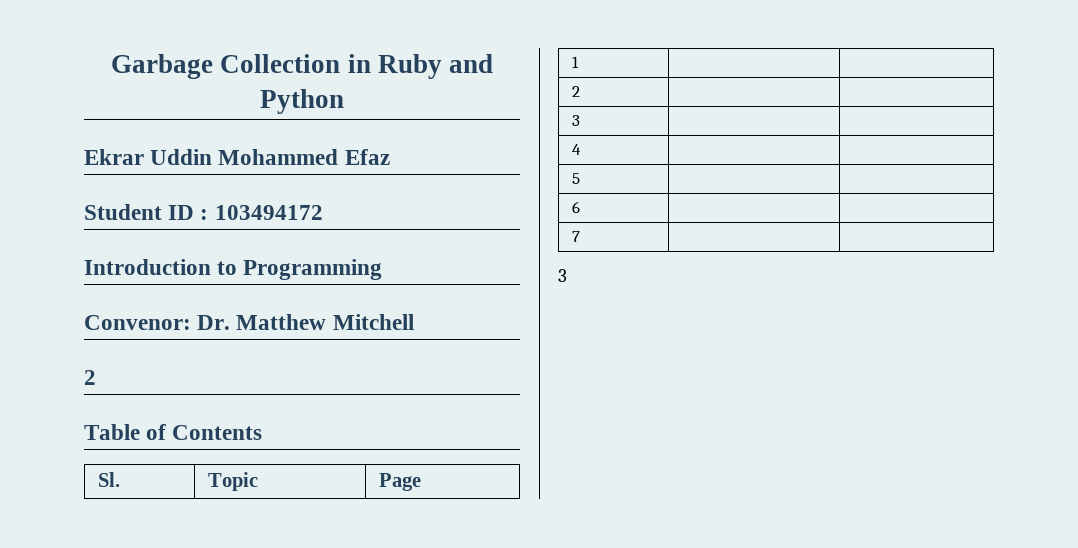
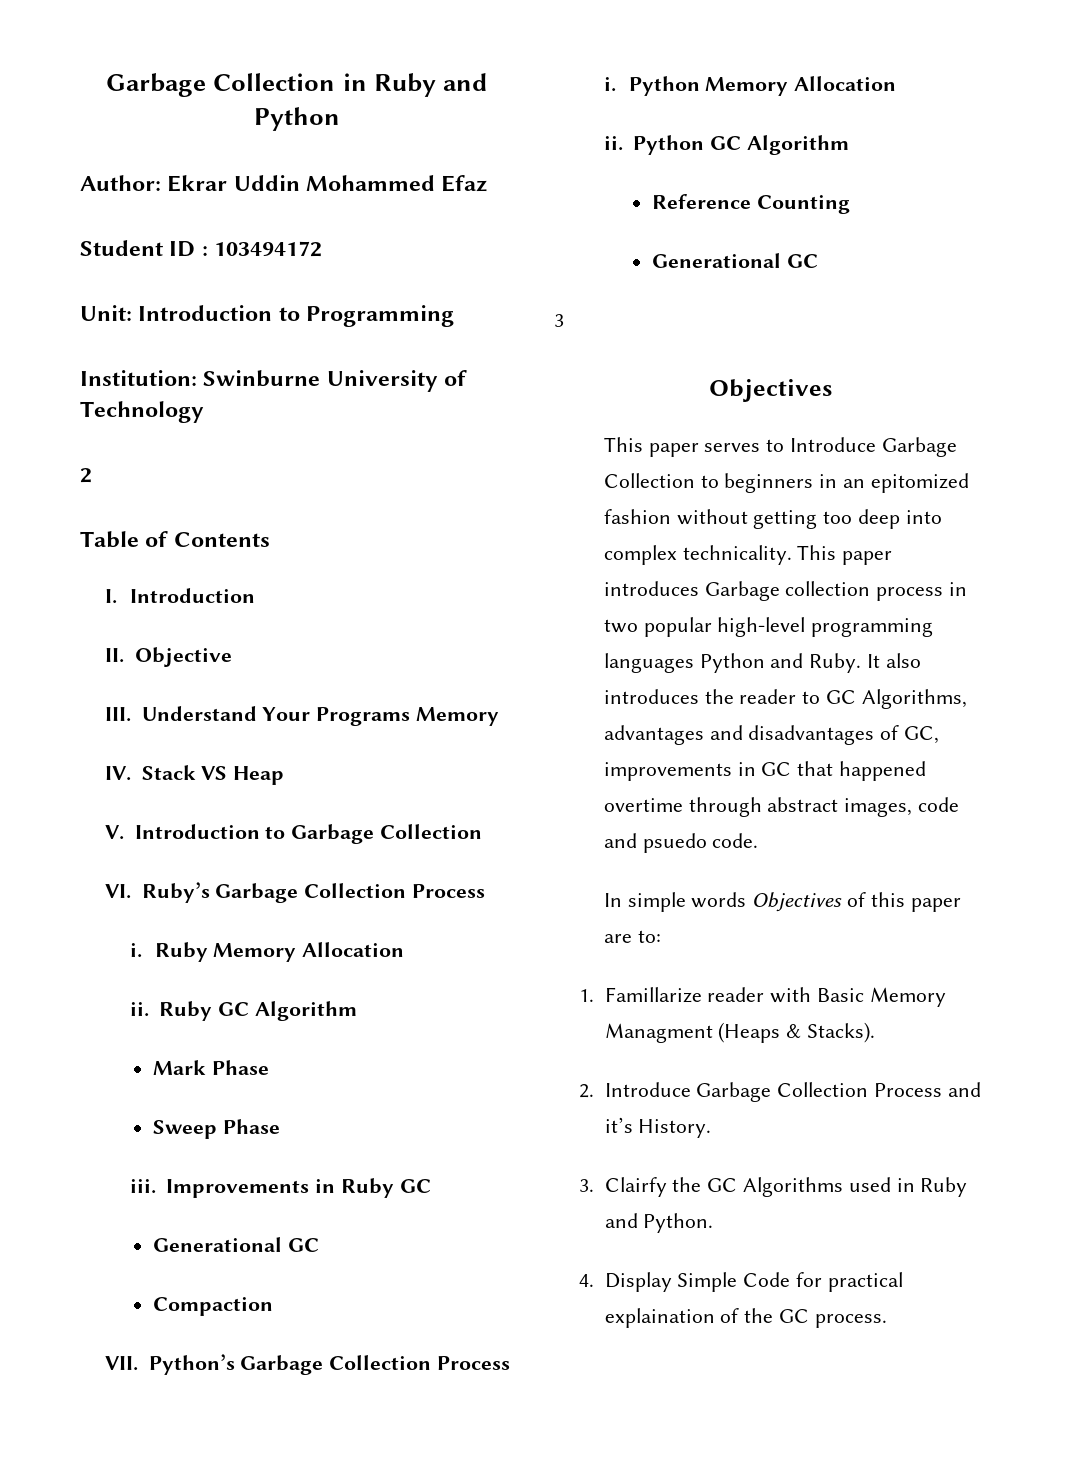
(344, 101) none -> [80,175,161,191] Author:
(323, 212) none -> [80,305,132,321] Unit:
[84,314,414,330] Convenor: Dr. Matthew Mitchell -> [80,370,468,392] [80,401,204,423] Institution: Swinburne University of Technology
[97,472,120,487] [207,472,258,491] [378,473,421,491] [571,56,579,68] [571,86,580,97] [571,115,580,126] [571,144,581,155] [571,173,580,184] [571,201,580,213] [571,231,580,242] [558,269,567,282] // Sl. | Topic | Page // 1 | | // 2 | | // 3 | | // 4 | | // 5 | | // 6 | | // 7 | | // 3 -> [104,588,255,604] [104,647,232,667] [104,706,500,726] [104,765,285,785] [104,824,483,844] [104,882,486,903] [129,942,405,962] [129,1001,358,1021] [153,1060,270,1075] [153,1119,281,1139] [129,1178,431,1198] [153,1237,320,1252] [153,1297,274,1316] [104,1354,511,1375] [603,76,897,96] [603,135,850,155] [652,194,851,214] [652,253,819,268] [554,314,564,327] [709,379,832,402] [603,437,957,457] [603,473,969,493] [603,509,942,529] [603,545,893,565] [603,581,967,601] [603,617,934,637] [603,653,921,673] [603,689,967,709] [603,725,939,745] [603,761,926,781] [603,797,959,817] [603,833,759,853] [603,892,961,912] [603,930,661,943] [578,987,946,1007] [604,1022,876,1043] [578,1082,981,1102] [604,1117,712,1138] [578,1177,968,1197] [604,1213,714,1233] [578,1272,903,1292] [604,1308,887,1328] // I. Introduction // II. Objective // III. Understand Your Programs Memory // IV. Stack VS Heap // V. Introduction to Garbage Collection // VI. Ruby’s Garbage Collection Process // i. Ruby Memory Allocation // ii. Ruby GC Algorithm // Mark Phase // Sweep Phase // iii. Improvements in Ruby GC // Generational GC // Compaction // VII. Python’s Garbage Collection Process // i. Python Memory Allocation // ii. Python GC Algorithm // Reference Counting // Generational GC // 3 // Objectives // This paper serves to Introduce Garbage Collection to beginners in an epitomized fashion without getting too deep into complex technicality. This paper introduces Garbage collection process in two popular high-level programming languages Python and Ruby. It also introduces the reader to GC Algorithms, advantages and disadvantages of GC, improvements in GC that happened overtime through abstract images, code and psuedo code. // In simple words Objectives of this paper are to: // 1. Famillarize reader with Basic Memory Managment (Heaps & Stacks). // 2. Introduce Garbage Collection Process and it’s History. // 3. Clairfy the GC Algorithms used in Ruby and Python. // 4. Display Simple Code for practical explaination of the GC process.

